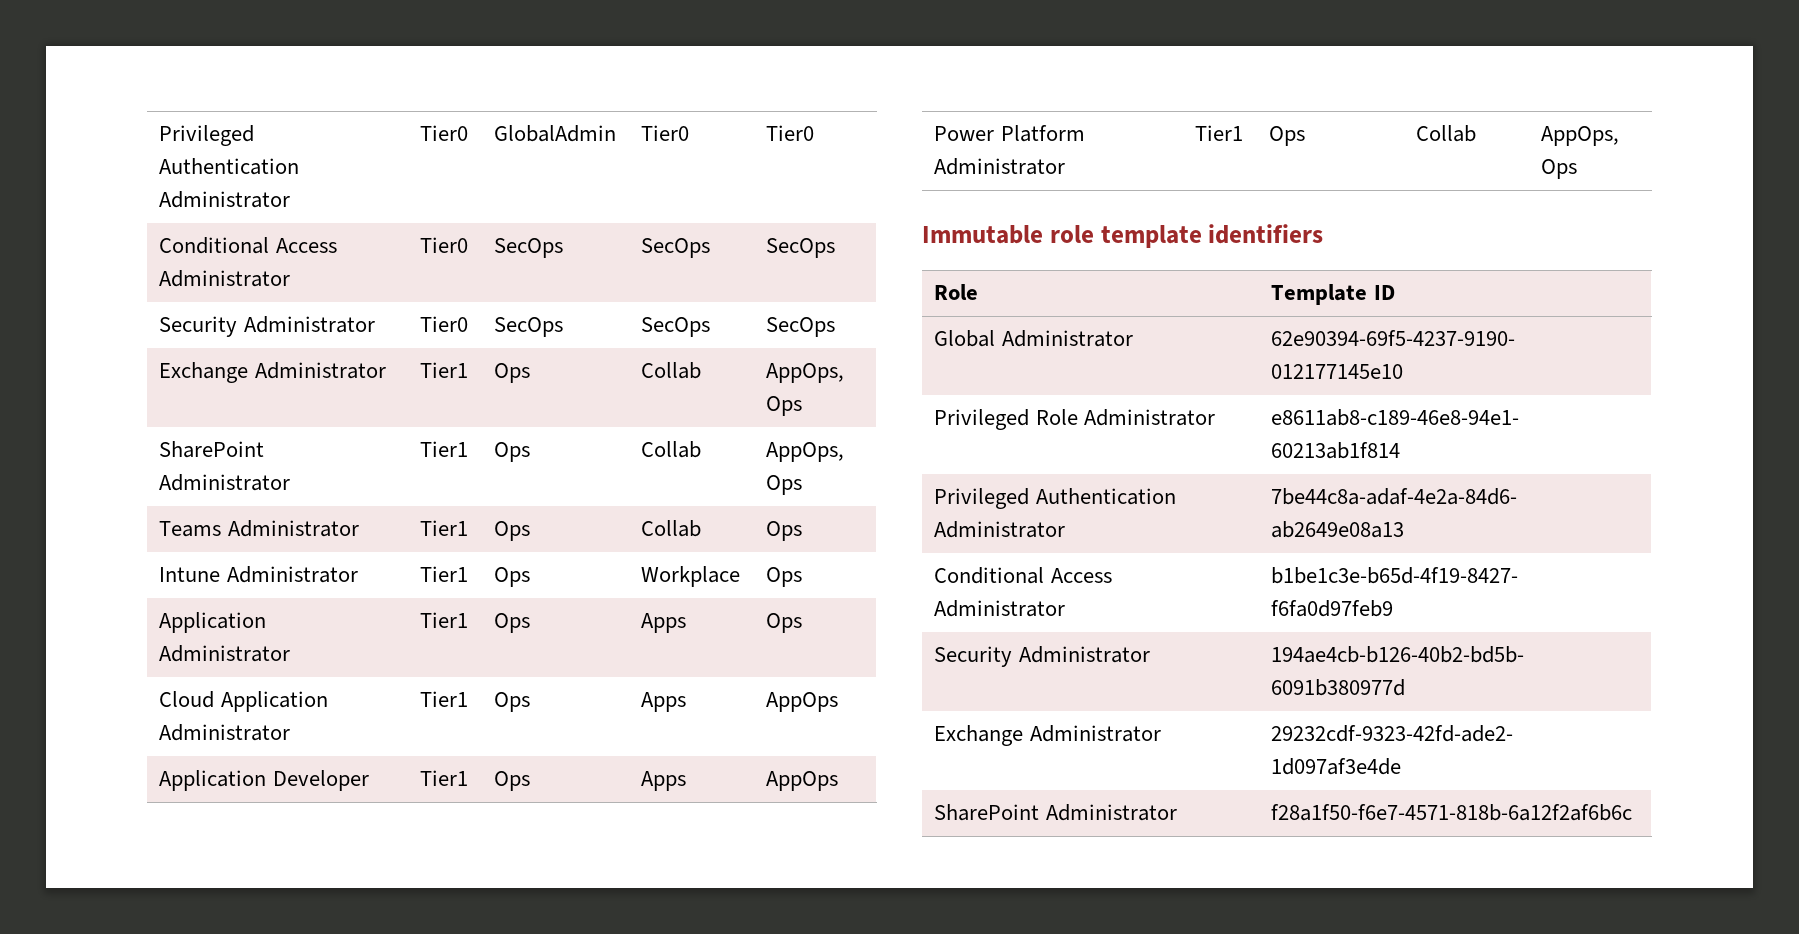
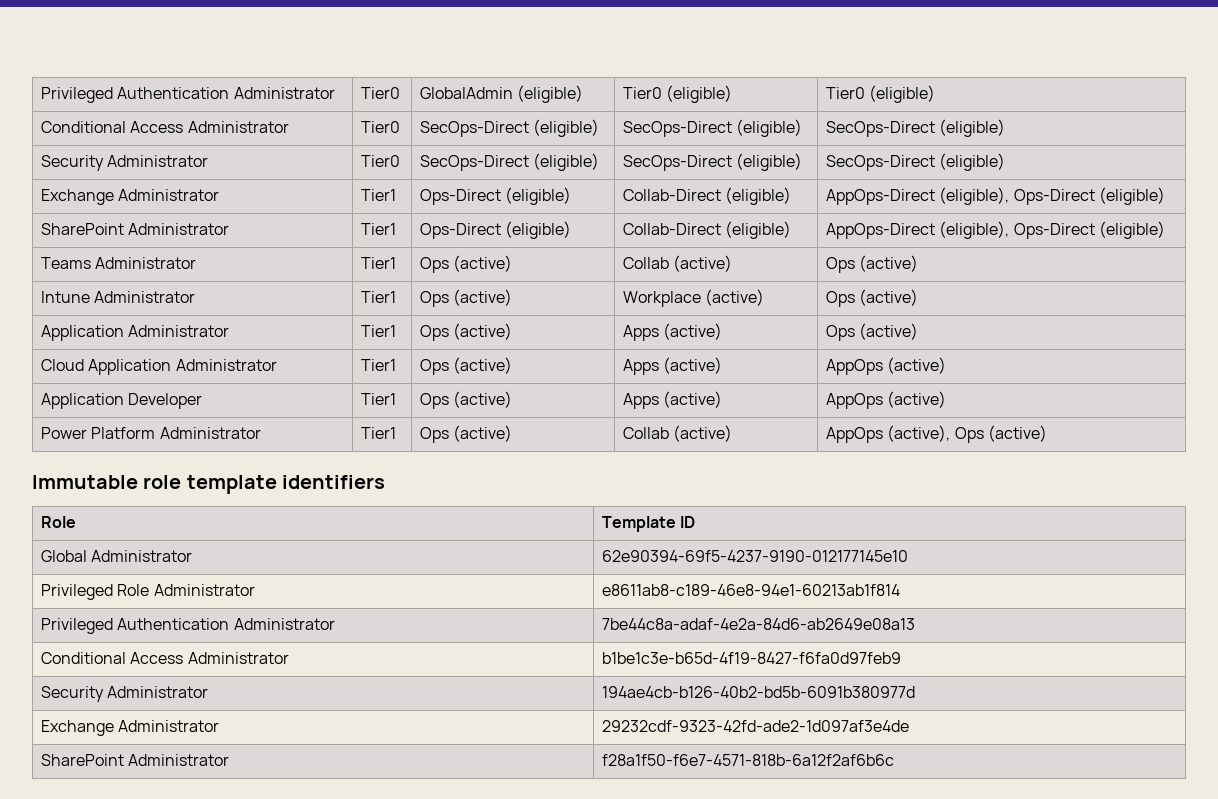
[641,125,690,141] [766,125,815,141] | Tier0 | Tier0 -> [517,85,584,103] [622,85,733,103] [825,85,936,103] (eligible) | Tier0 (eligible) | Tier0 (eligible)
[494,238,564,258] [641,238,711,258] [766,238,836,258] [159,316,375,337] [420,316,469,332] [494,317,564,337] [641,317,711,337] [766,317,836,337] [159,362,386,383] [420,362,469,378] [494,363,531,383] [641,362,702,379] [766,363,845,383] [766,396,803,416] [159,441,265,458] [159,474,291,491] [420,441,469,457] [494,442,531,462] [641,441,702,458] [766,442,845,462] [766,475,803,495] SecOps | SecOps | SecOps // Security Administrator | Tier0 | SecOps | SecOps | SecOps // Exchange Administrator | Tier1 | Ops | Collab | AppOps, Ops // SharePoint Administrator | Tier1 | Ops | Collab | AppOps, Ops -> [419,119,600,137] [622,119,803,137] [825,119,1006,137] [40,155,209,171] [360,155,400,167] [419,153,600,171] [622,153,803,171] [825,153,1006,171] [40,189,220,205] [360,189,396,201] [419,187,572,205] [622,187,792,205] [825,187,1165,205] [40,223,230,235] [360,223,396,235] [419,221,572,239] [622,221,792,239] [825,221,1165,239] SecOps-Direct (eligible) | SecOps-Direct (eligible) | SecOps-Direct (eligible) // Security Administrator | Tier0 | SecOps-Direct (eligible) | SecOps-Direct (eligible) | SecOps-Direct (eligible) // Exchange Administrator | Tier1 | Ops-Direct (eligible) | Collab-Direct (eligible) | AppOps-Direct (eligible), Ops-Direct (eligible) // SharePoint Administrator | Tier1 | Ops-Direct (eligible) | Collab-Direct (eligible) | AppOps-Direct (eligible), Ops-Direct (eligible)
[641,520,702,537] [766,521,803,541] | Collab | Ops -> [453,255,513,272] [622,255,733,272] [825,255,919,273] (active) | Collab (active) | Ops (active)
(531, 577) none -> [453,289,513,306] (active)
[766,567,803,587] [159,612,267,633] [159,645,291,662] [420,612,469,628] [494,613,531,633] [641,613,687,633] [766,613,803,633] | Ops // Application Administrator | Tier1 | Ops | Apps | Ops -> [705,289,765,306] [825,289,919,307] [40,325,230,341] [360,325,396,337] [419,323,513,341] [622,323,723,341] [825,323,919,341] (active) | Ops (active) // Application Administrator | Tier1 | Ops (active) | Apps (active) | Ops (active)
[641,692,687,712] [766,692,839,712] | Apps | AppOps -> [453,357,513,374] [622,357,723,375] [825,357,947,375] (active) | Apps (active) | AppOps (active)
[641,771,687,791] [766,771,839,791] | Apps | AppOps -> [453,391,513,408] [622,391,723,409] [825,391,947,409] (active) | Apps (active) | AppOps (active)
[1416,125,1477,142] [1541,126,1620,146] [1541,159,1578,179] | Collab | AppOps, Ops -> [453,425,513,442] [622,425,733,442] [825,425,1047,443] (active) | Collab (active) | AppOps (active), Ops (active)

